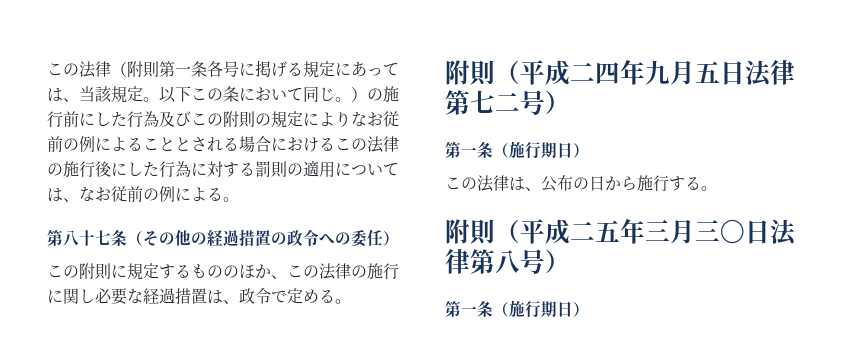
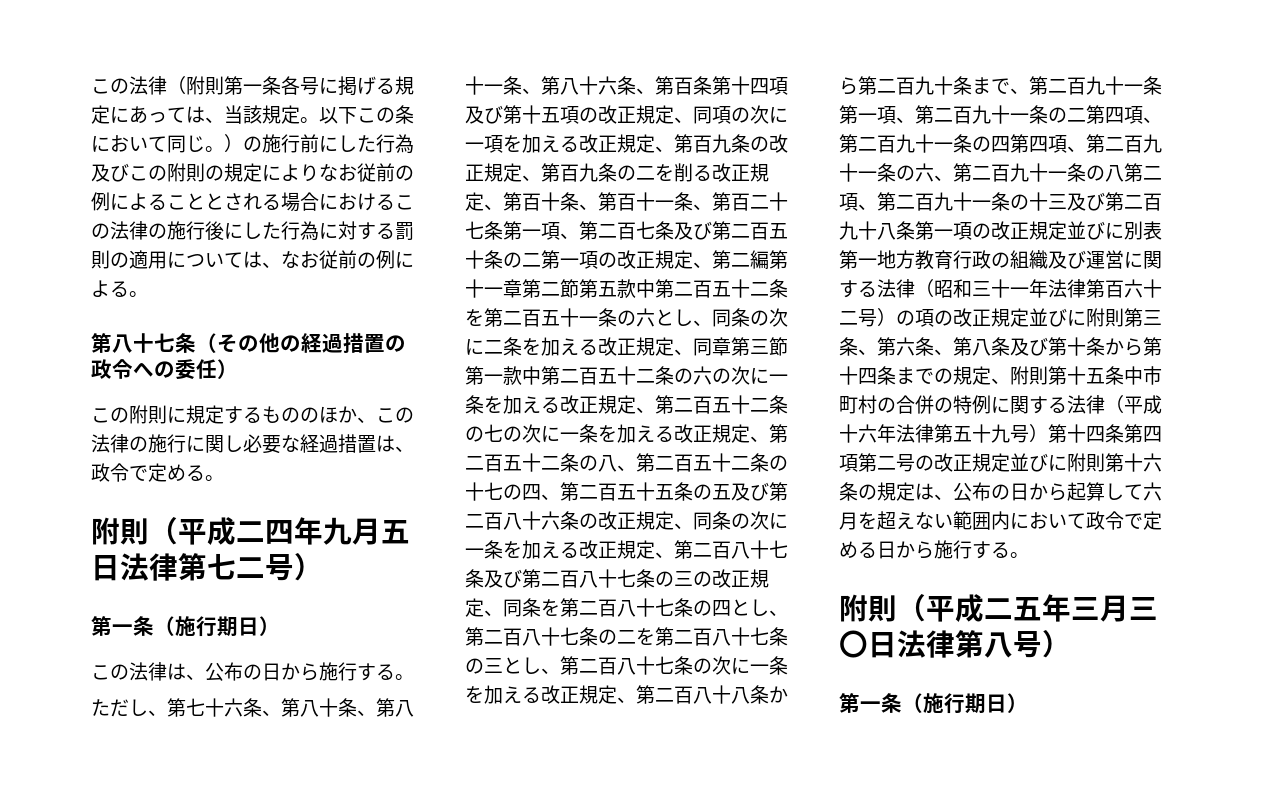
(717, 188) none -> [91,698,414,717] [465,76,788,95] [465,105,788,124] [465,134,788,153] [465,163,769,182] [465,192,788,211] [465,221,788,240] [465,250,788,269] [465,279,788,298] [465,308,788,327] [465,337,788,356] [465,366,788,385] [465,395,788,414] [465,424,788,443] [465,453,788,472] [465,482,788,501] [465,511,788,530] [465,540,788,559] [465,569,769,588] [465,598,788,617] [465,627,788,646] [465,656,788,675] [465,685,788,704] [839,76,1162,95] [839,105,1162,124] [839,134,1162,153] [839,163,1162,182] [839,192,1162,211] [839,221,1162,240] [839,250,1162,270] [839,279,1162,298] [839,308,1162,327] [839,337,1162,356] [839,366,1162,385] [839,395,1162,414] [839,424,1162,443] [839,453,1162,472] [839,482,1162,501] [839,511,1162,530] [839,540,1029,559] // ただし、第七十六条、第八十条、第八十一条、第八十六条、第百条第十四項及び第十五項の改正規定、同項の次に一項を加える改正規定、第百九条の改正規定、第百九条の二を削る改正規定、第百十条、第百十一条、第百二十七条第一項、第二百七条及び第二百五十条の二第一項の改正規定、第二編第十一章第二節第五款中第二百五十二条を第二百五十一条の六とし、同条の次に二条を加える改正規定、同章第三節第一款中第二百五十二条の六の次に一条を加える改正規定、第二百五十二条の七の次に一条を加える改正規定、第二百五十二条の八、第二百五十二条の十七の四、第二百五十五条の五及び第二百八十六条の改正規定、同条の次に一条を加える改正規定、第二百八十七条及び第二百八十七条の三の改正規定、同条を第二百八十七条の四とし、第二百八十七条の二を第二百八十七条の三とし、第二百八十七条の次に一条を加える改正規定、第二百八十八条から第二百九十条まで、第二百九十一条第一項、第二百九十一条の二第四項、第二百九十一条の四第四項、第二百九十一条の六、第二百九十一条の八第二項、第二百九十一条の十三及び第二百九十八条第一項の改正規定並びに別表第一地方教育行政の組織及び運営に関する法律（昭和三十一年法律第百六十二号）の項の改正規定並びに附則第三条、第六条、第八条及び第十条から第十四条までの規定、附則第十五条中市町村の合併の特例に関する法律（平成十六年法律第五十九号）第十四条第四項第二号の改正規定並びに附則第十六条の規定は、公布の日から起算して六月を超えない範囲内において政令で定める日から施行する。

